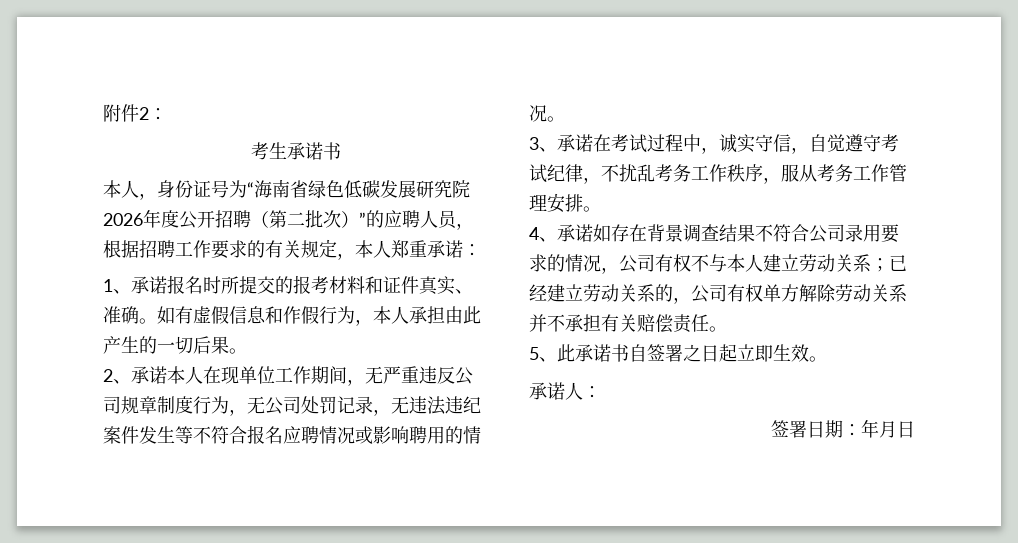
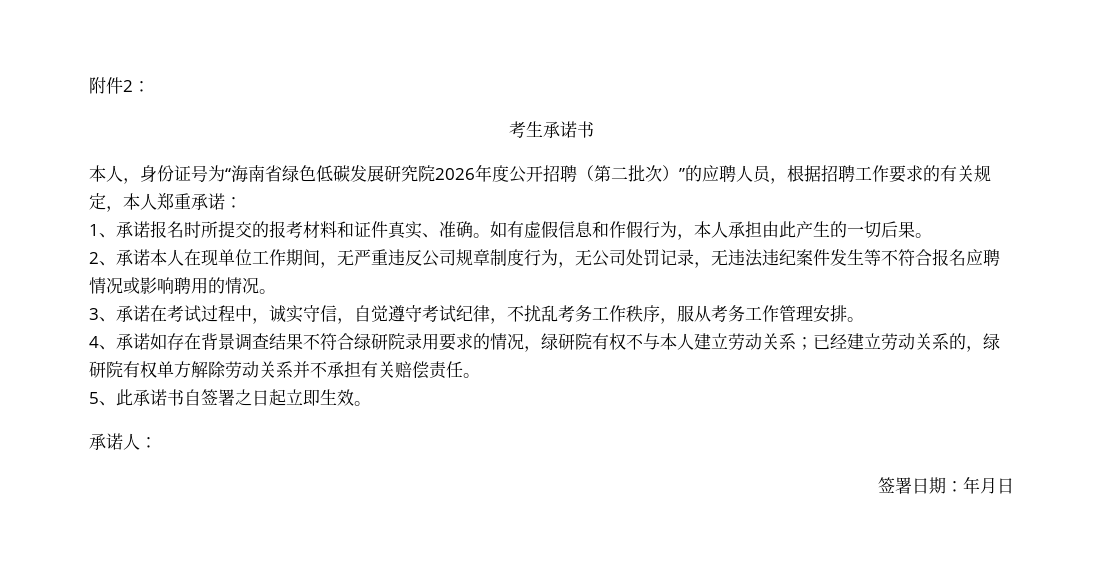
[809,224,845,243] 公司 -> [354,333,405,350] 绿研院
[619,254,655,273] 公司 -> [541,333,592,350] 绿研院
[691,284,727,303] 公司 -> [983,333,1000,350] [89,361,123,378] 绿研院

